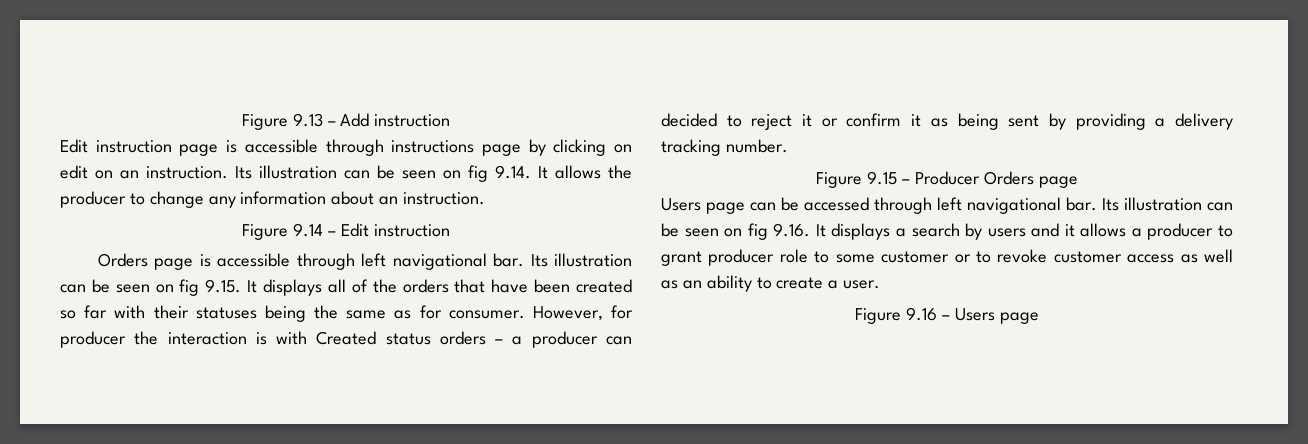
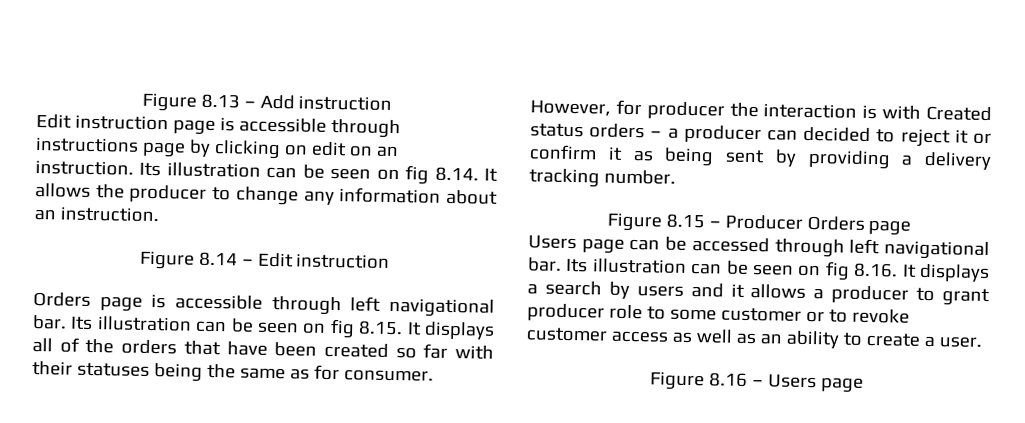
[241,113,323,130] Figure 9.13 -> [141,92,240,112] Figure 8.13
[495,165,531,179] 9.14. -> [434,166,479,182] 8.14.
[293,223,324,237] 9.14 -> [198,251,238,267] 8.14
[205,279,242,293] 9.15. -> [358,320,404,336] 8.15.
[867,171,898,185] 9.15 -> [665,213,705,229] 8.15
[773,223,811,237] 9.16. -> [853,262,899,278] 8.16.
[906,307,938,321] 9.16 -> [709,372,749,387] 8.16

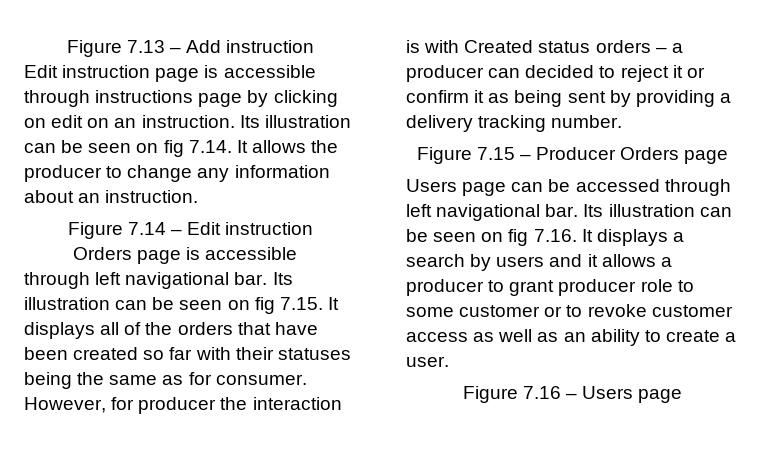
[141,92,240,112] Figure 8.13 -> [66,40,165,57] Figure 7.13
[434,166,479,182] 8.14. -> [188,140,232,153] 7.14.
[198,251,238,267] 8.14 -> [127,222,166,235] 7.14
[358,320,404,336] 8.15. -> [279,297,323,310] 7.15.
[665,213,705,229] 8.15 -> [476,147,515,160] 7.15
[853,262,899,278] 8.16. -> [533,229,577,242] 7.16.
[709,372,749,387] 8.16 -> [522,386,561,399] 7.16

